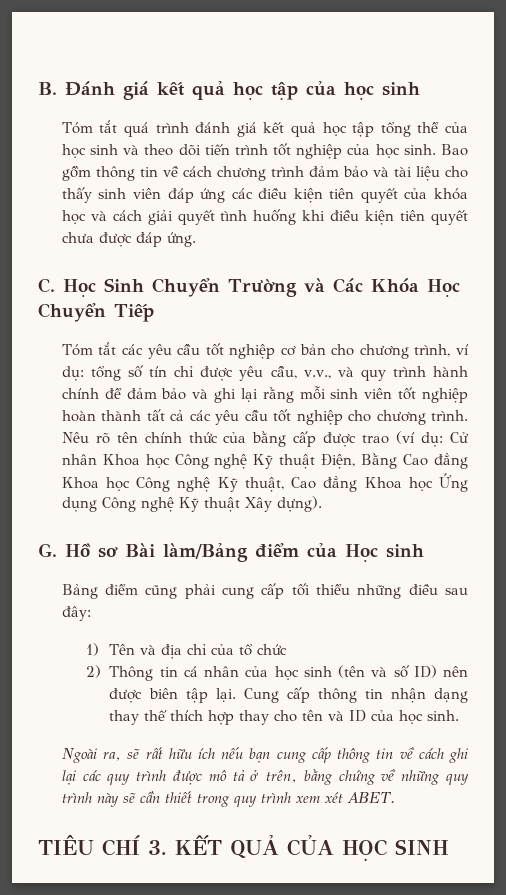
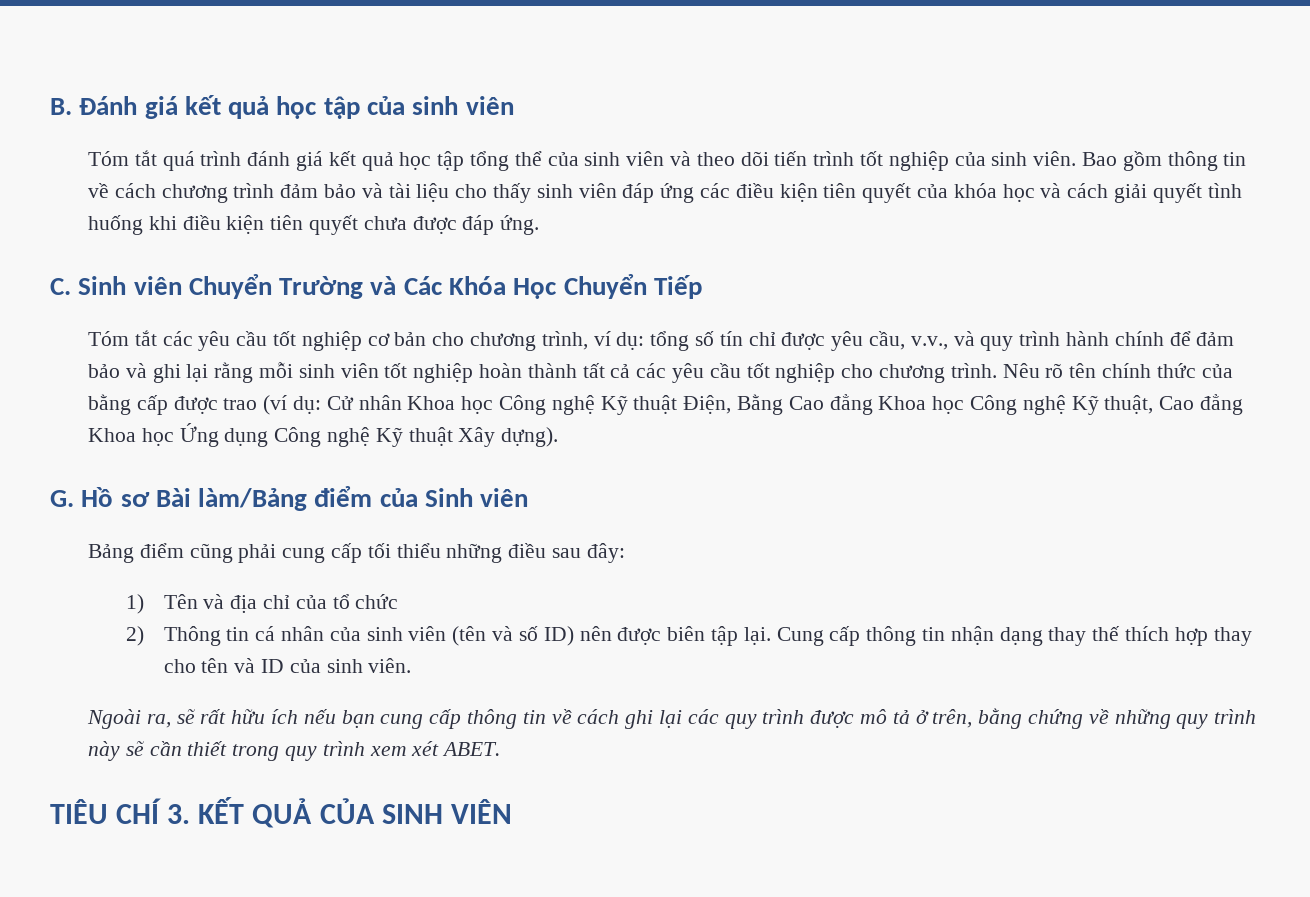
[344,82,420,100] học sinh -> [412,96,514,115] sinh viên
[61,144,118,158] học sinh -> [584,151,665,166] sinh viên
[375,144,436,158] học sinh. -> [991,151,1077,166] sinh viên.
[63,278,144,297] Học Sinh -> [78,276,182,295] Sinh viên
[345,544,424,562] Học sinh -> [425,488,529,507] Sinh viên
[274,666,332,680] học sinh -> [366,626,447,641] sinh viên
[399,710,460,724] học sinh. -> [326,658,412,673] sinh viên.
[342,839,449,861] HỌC SINH -> [381,799,512,824] SINH VIÊN

